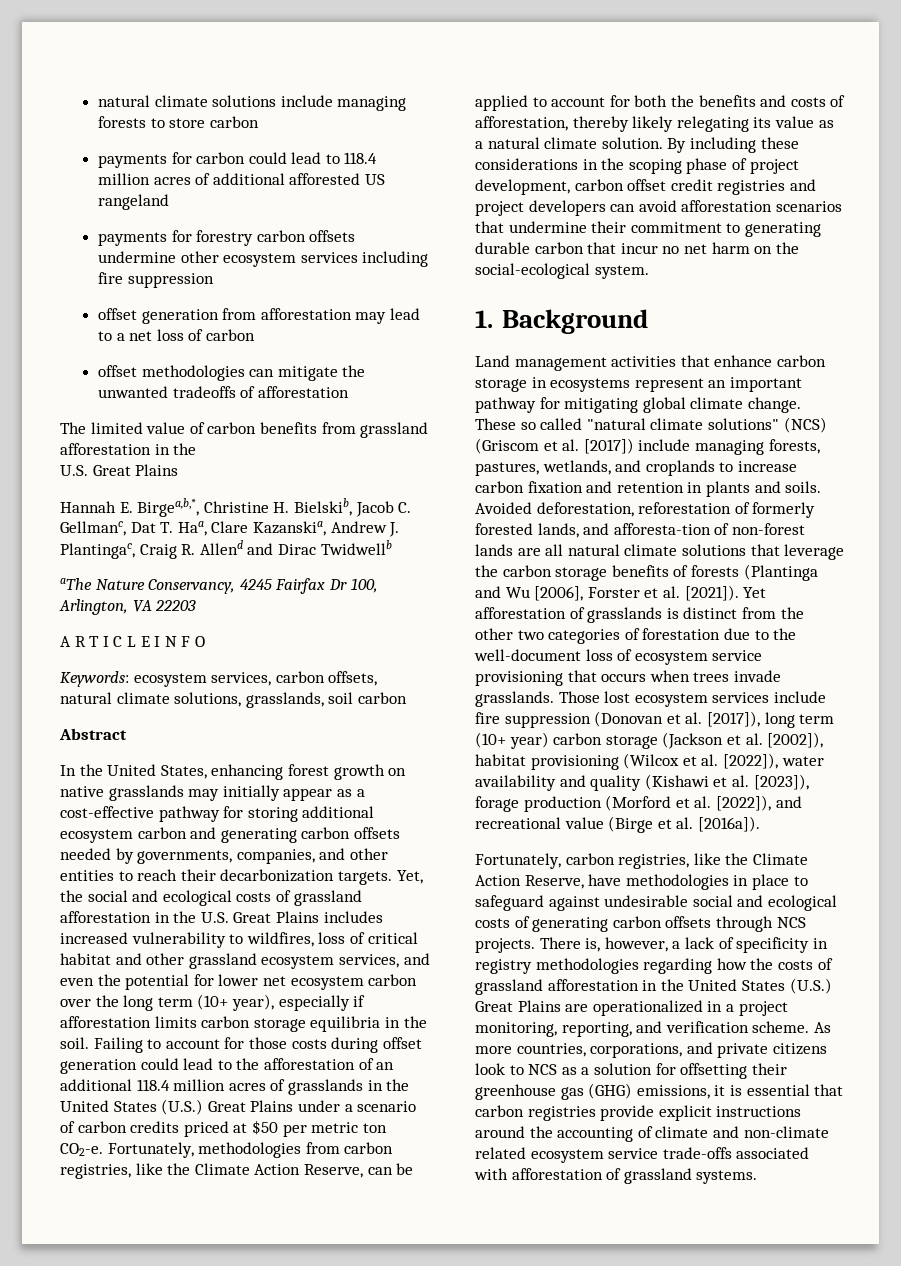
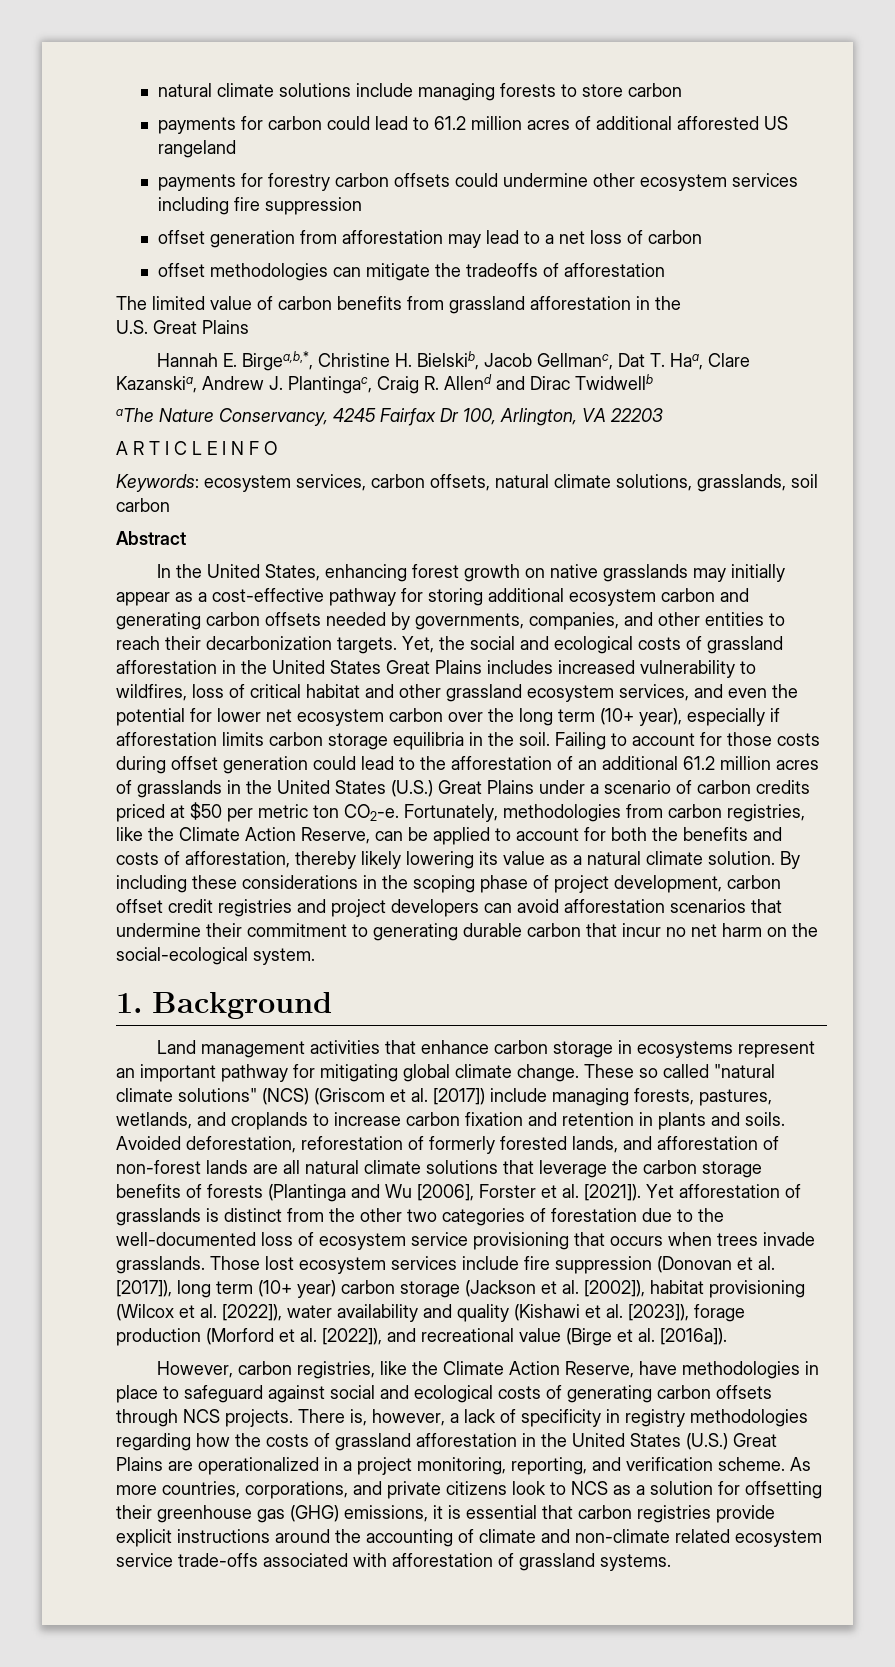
[344,152,378,164] 118.4 -> [433,116,466,130] 61.2
(356, 236) none -> [454,173,498,187] could
[97,386,168,398] unwanted -> (461, 270) none
[398,502,412,513] C. -> (532, 360) none
[200,912,229,923] U.S. -> [272,660,381,674] United States
[136,1079,170,1091] 118.4 -> [683,756,715,770] 61.2
[676,116,749,132] relegating -> [406,851,474,869] lowering
[613,523,711,535] afforesta-tion -> [657,1136,758,1150] afforestation
[474,649,581,661] well-document -> [116,1232,256,1246] well-documented
[475,853,561,869] Fortunately, -> [156,1361,233,1378] However,
[604,895,689,907] undesirable -> (325, 1394) none

